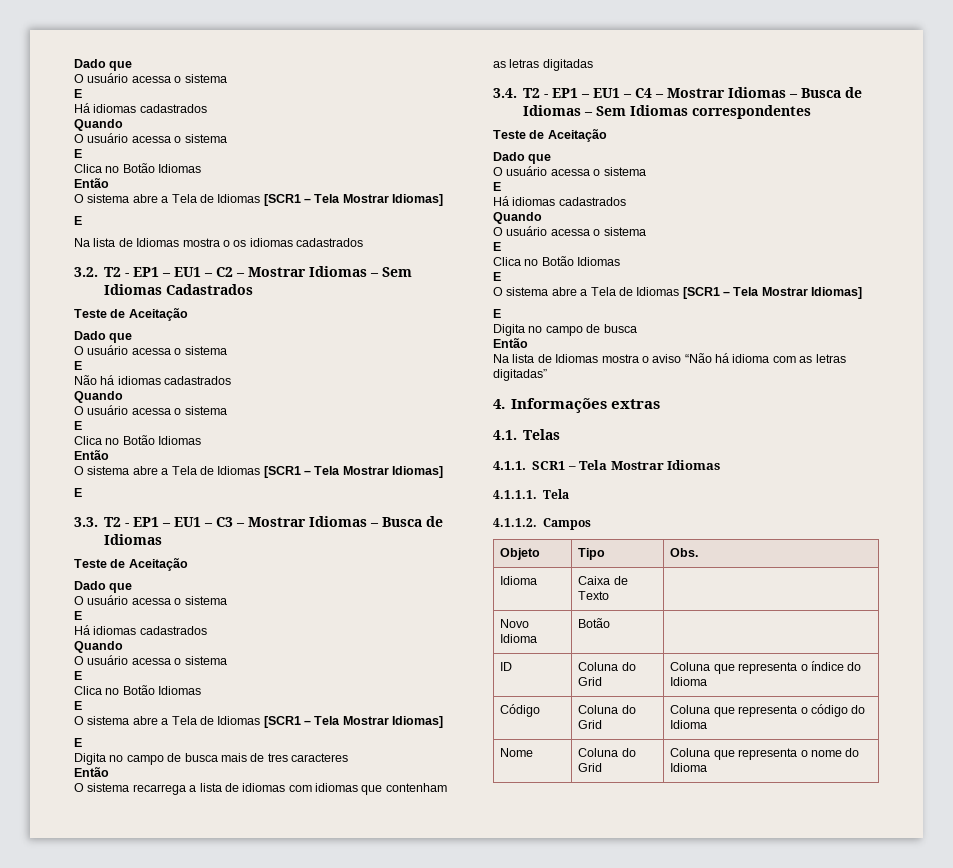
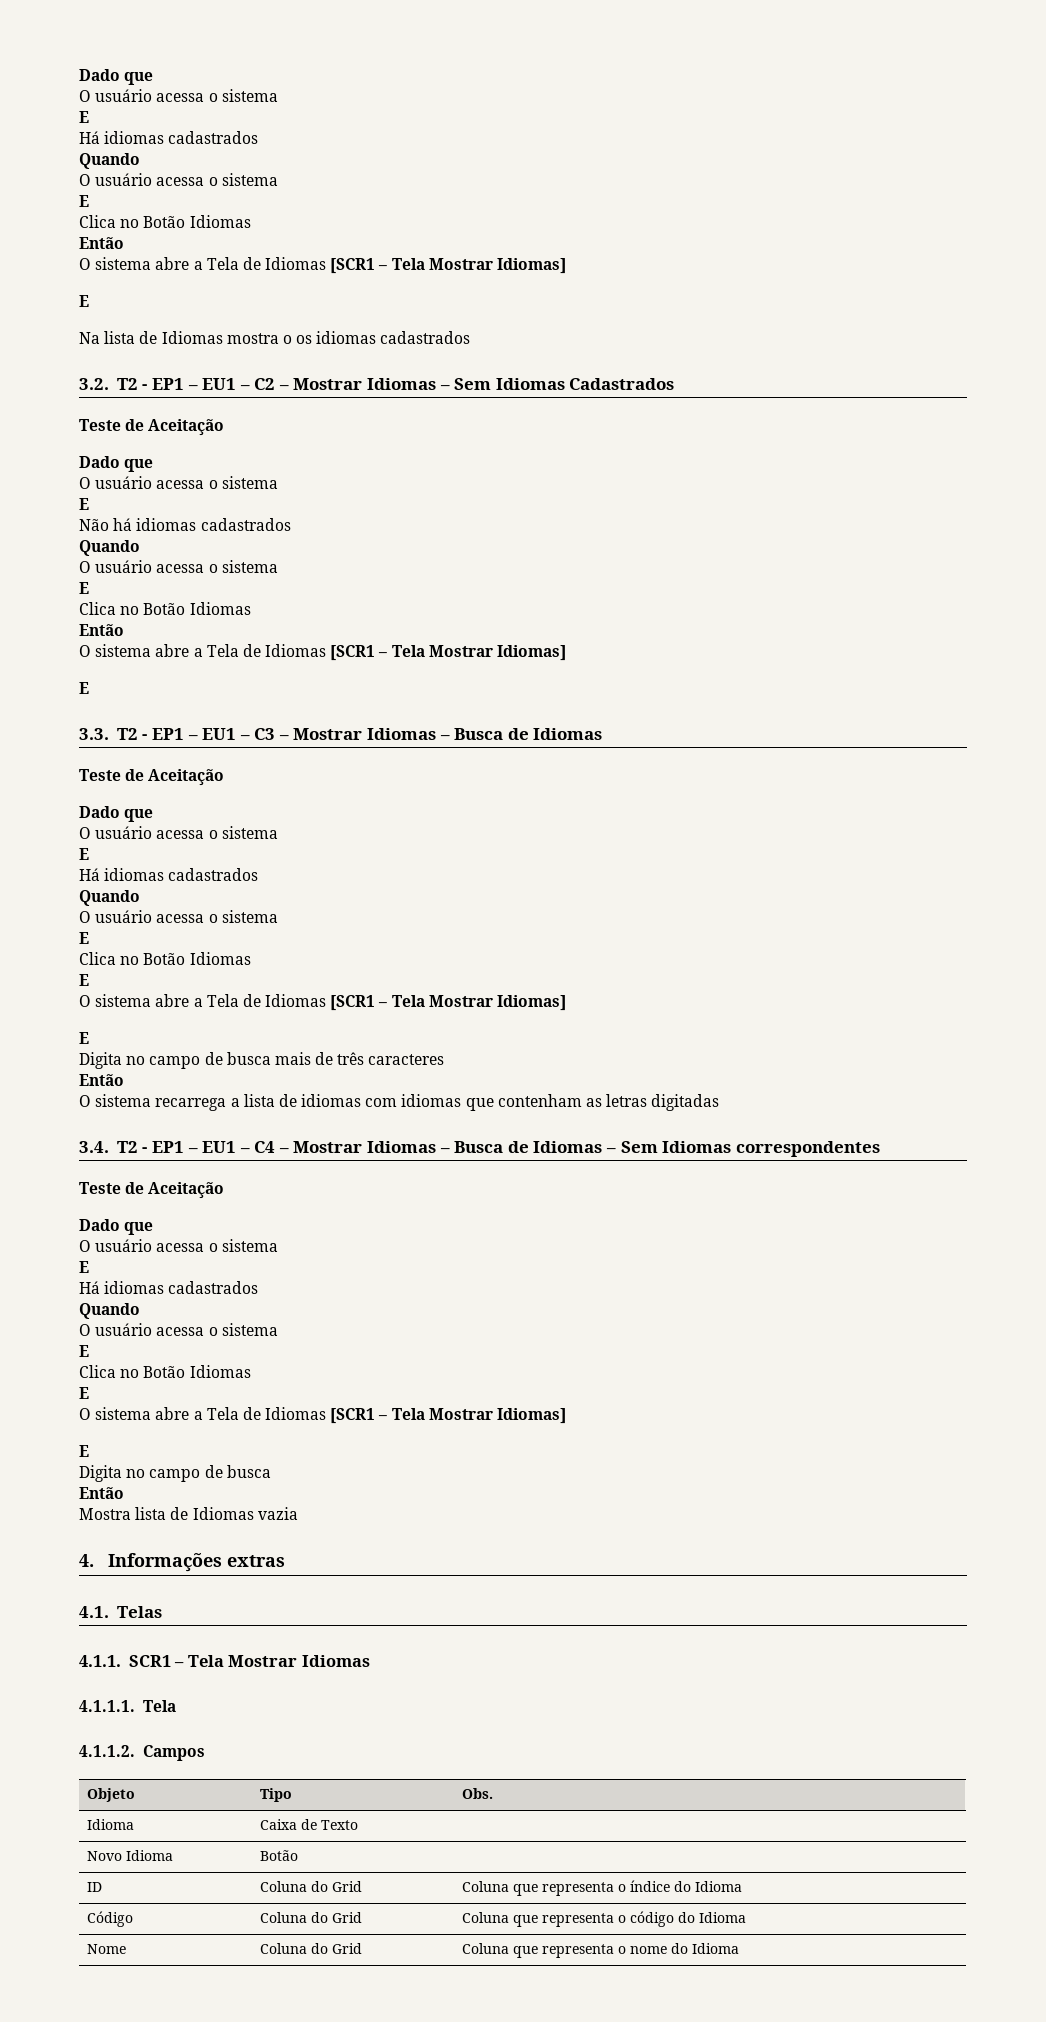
[267,753,288,762] tres -> [337,1052,365,1065] três
[493,353,846,363] [493,369,547,381] Na lista de Idiomas mostra o aviso “Não há idioma com as letras digitadas” -> [79,1507,298,1520] Mostra lista de Idiomas vazia

